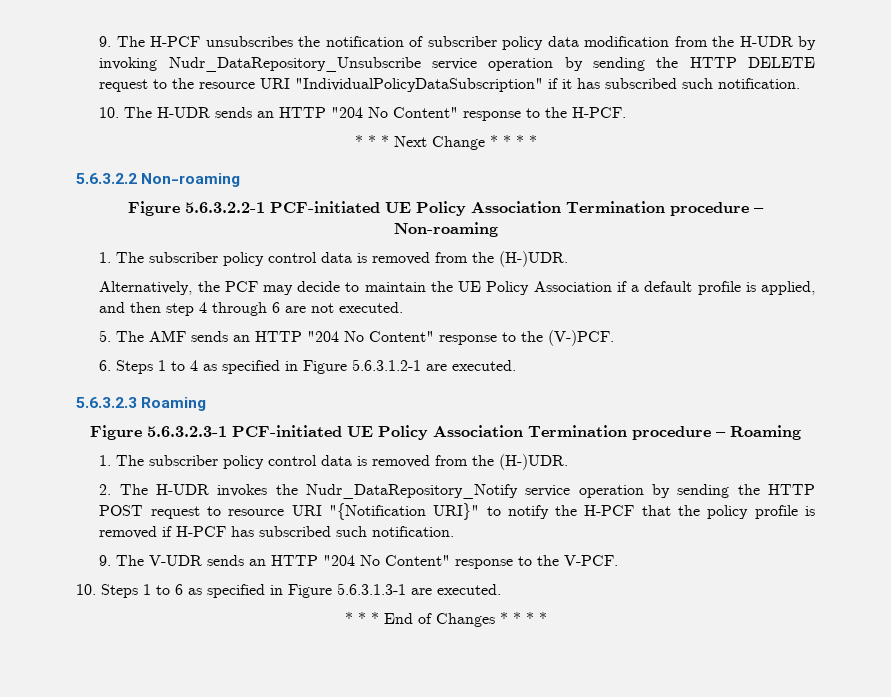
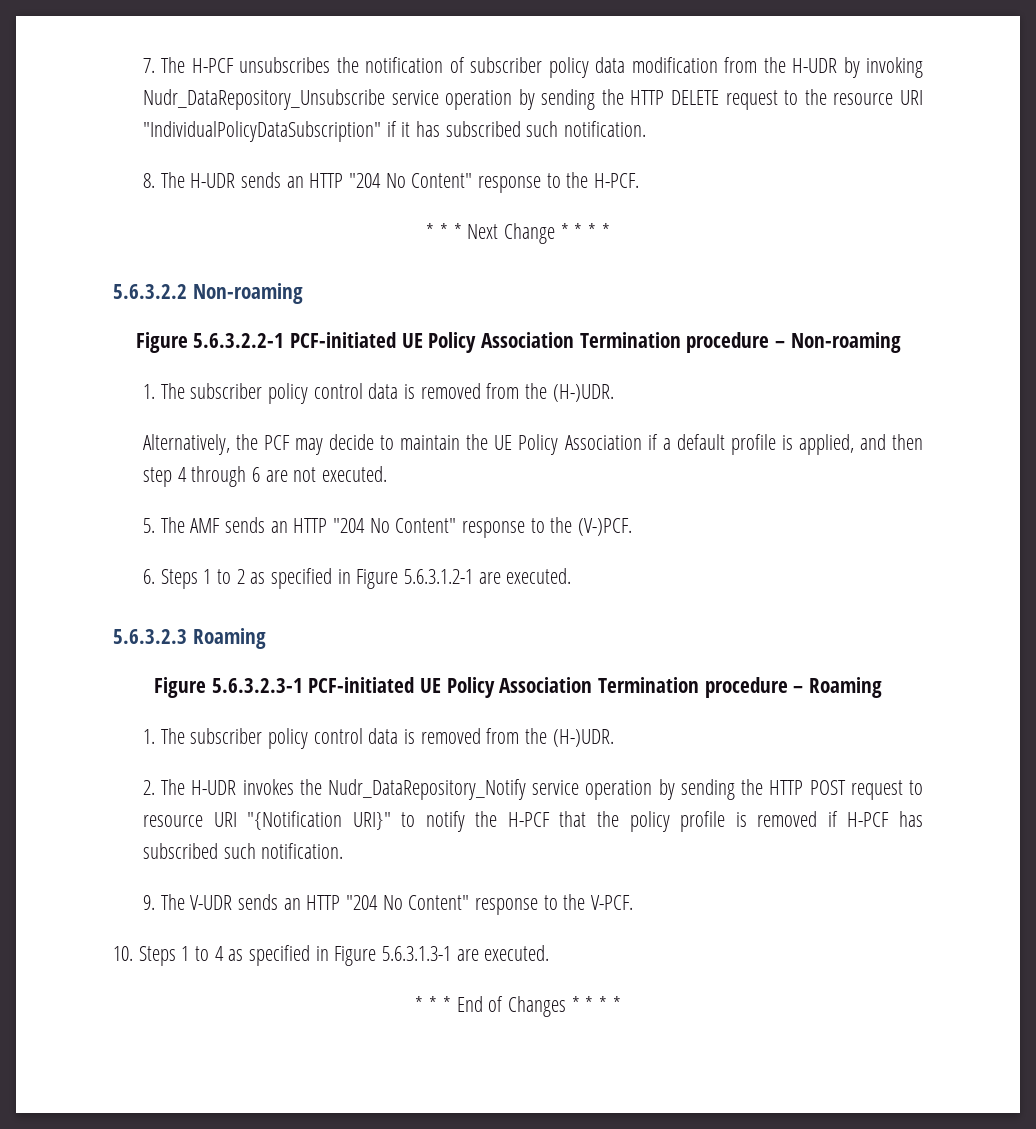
[99,36,112,47] 9. -> [142,58,155,73] 7.
[99,107,120,118] 10. -> [142,173,155,188] 8.
[190,360,199,371] 4 -> [236,569,245,584] 2
[175,584,183,595] 6 -> [214,946,224,961] 4

